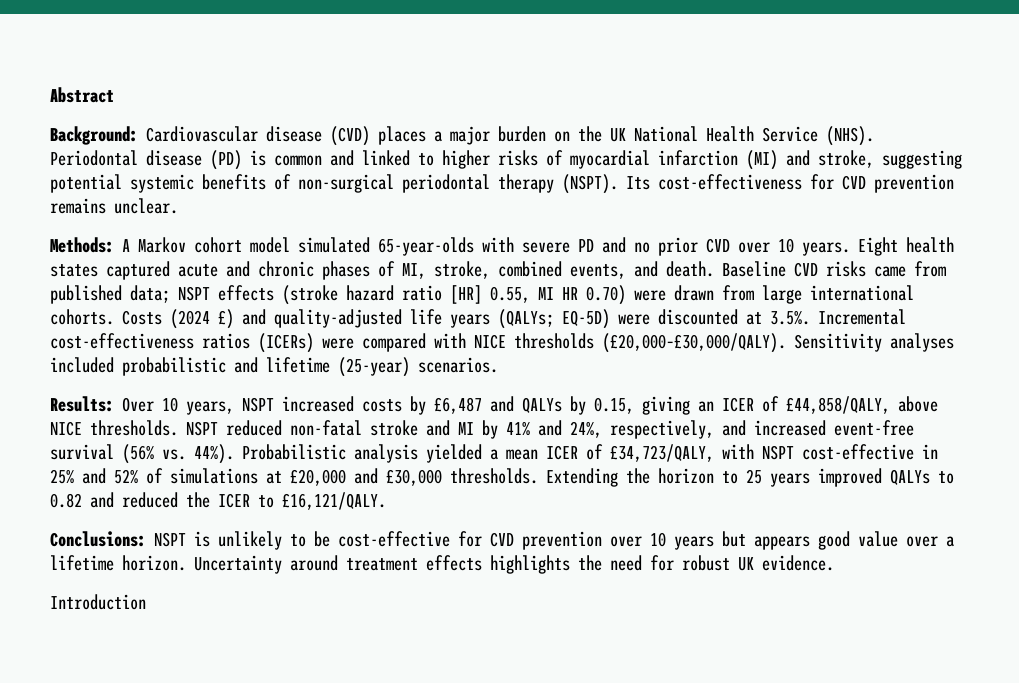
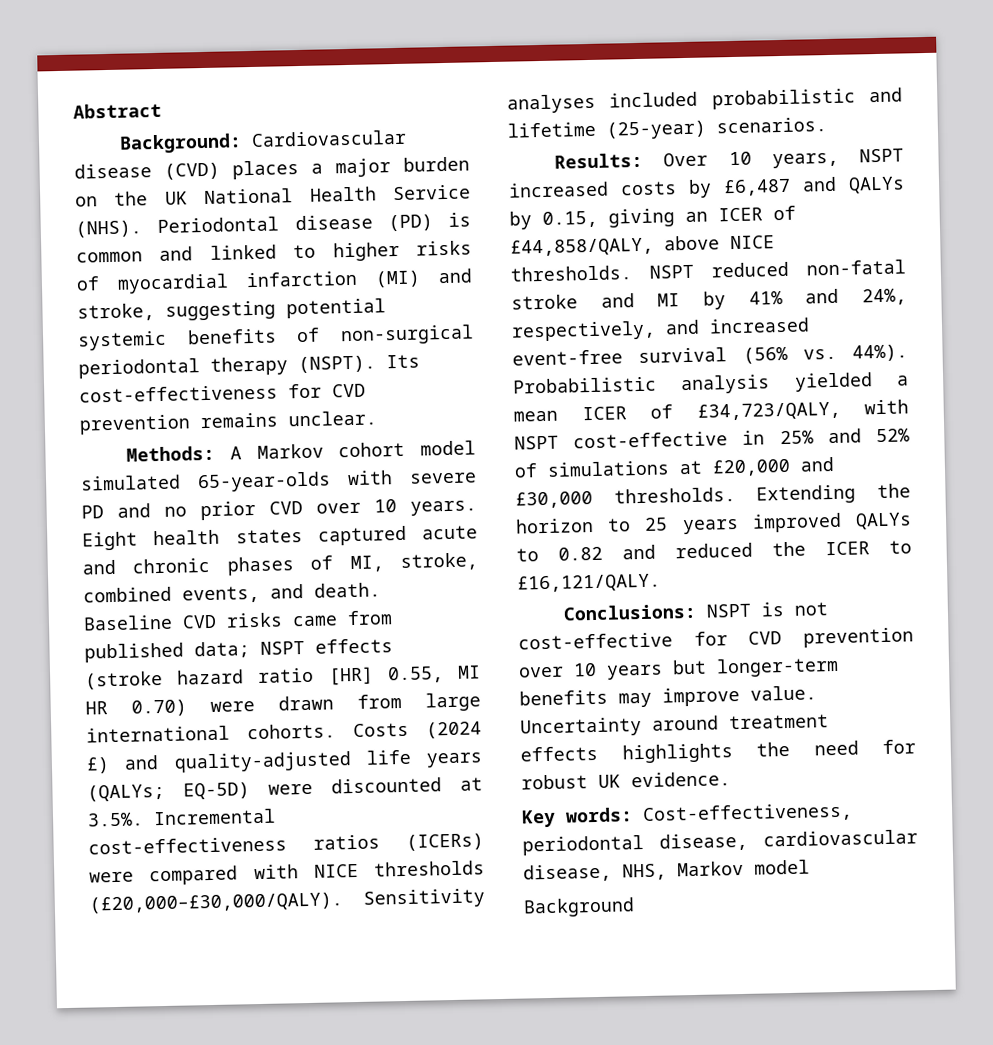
[218,531,330,550] unlikely to be -> [794,602,829,616] not
[754,531,954,550] [50,555,186,571] appears good value over a lifetime horizon. -> [716,656,839,678] [519,685,817,708] longer-term benefits may improve value.
[50,594,146,610] Introduction -> [521,802,853,828] [522,829,918,856] [523,859,810,883] [523,897,635,918] Key words: Cost-effectiveness, periodontal disease, cardiovascular disease, NHS, Markov model // Background

